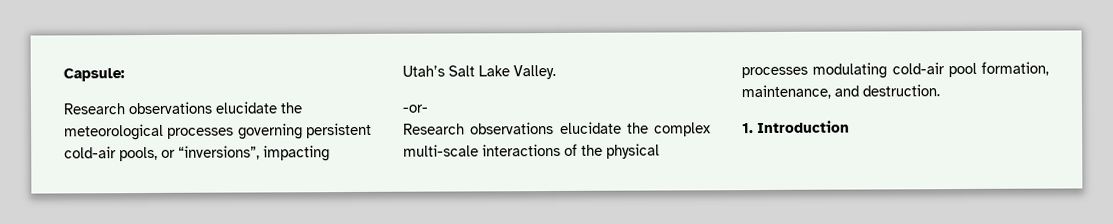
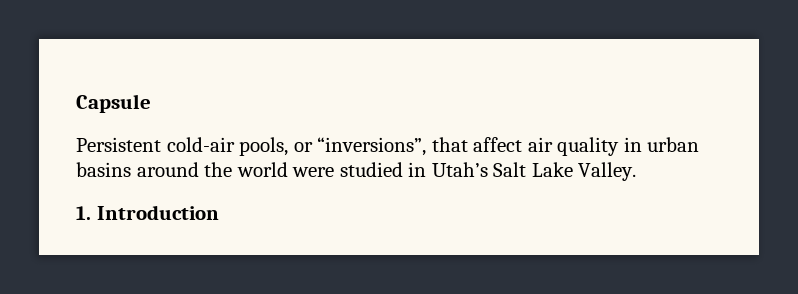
[63,68,125,82] [63,101,303,115] [64,122,372,141] [64,145,330,162] [402,65,556,80] [402,104,429,113] [403,121,711,137] [403,143,660,159] [741,61,1049,79] [741,84,940,100] Capsule: // Research observations elucidate the meteorological processes governing persistent cold-air pools, or “inversions”, impacting Utah’s Salt Lake Valley. // -or- // Research observations elucidate the complex multi-scale interactions of the physical processes modulating cold-air pool formation, maintenance, and destruction. -> [76,94,151,113] [76,137,700,156] [76,162,637,181] Capsule // Persistent cold-air pools, or “inversions”, that affect air quality in urban basins around the world were studied in Utah’s Salt Lake Valley.

